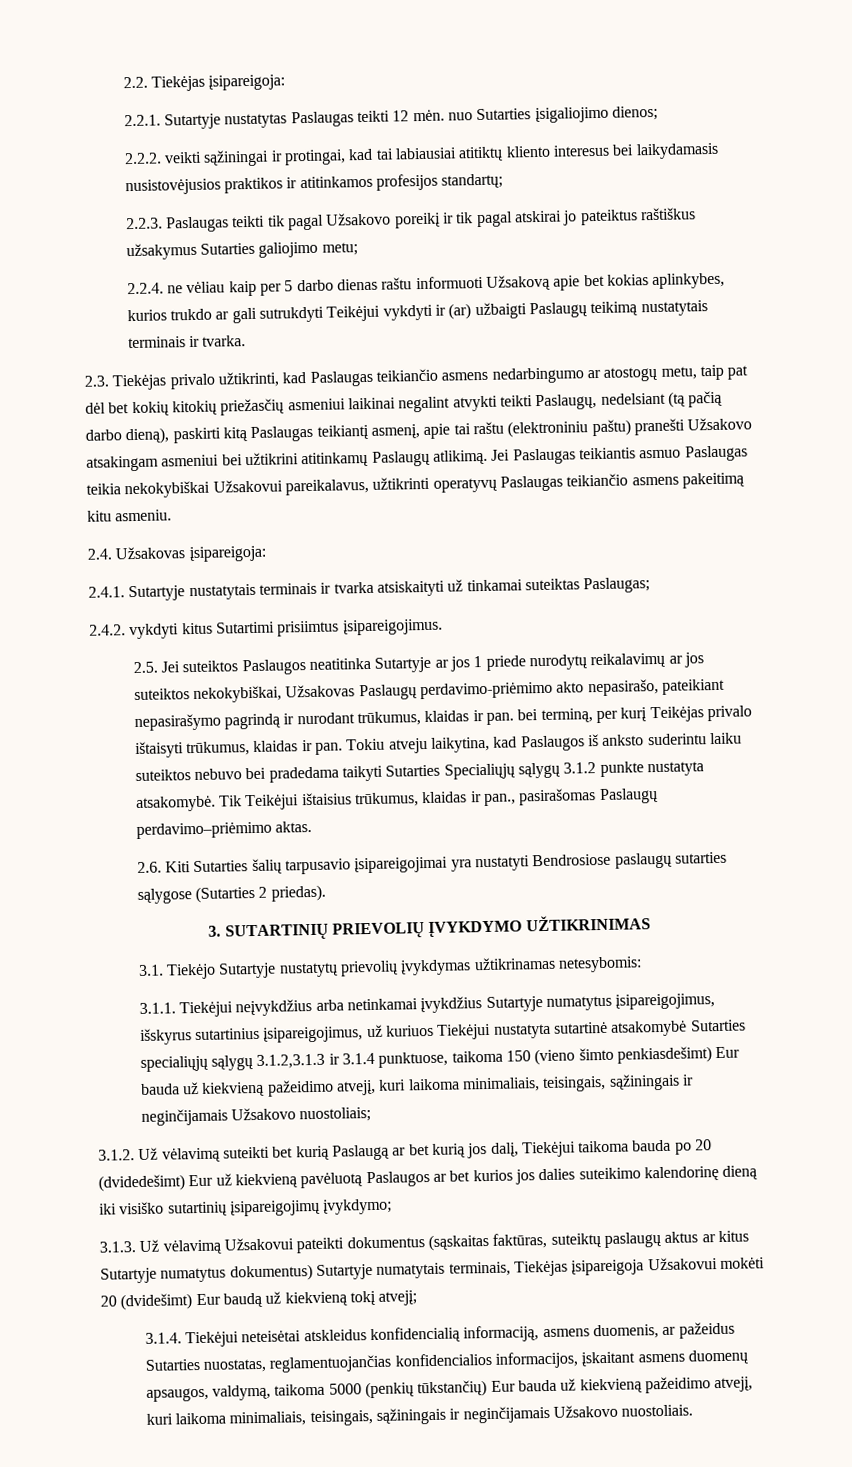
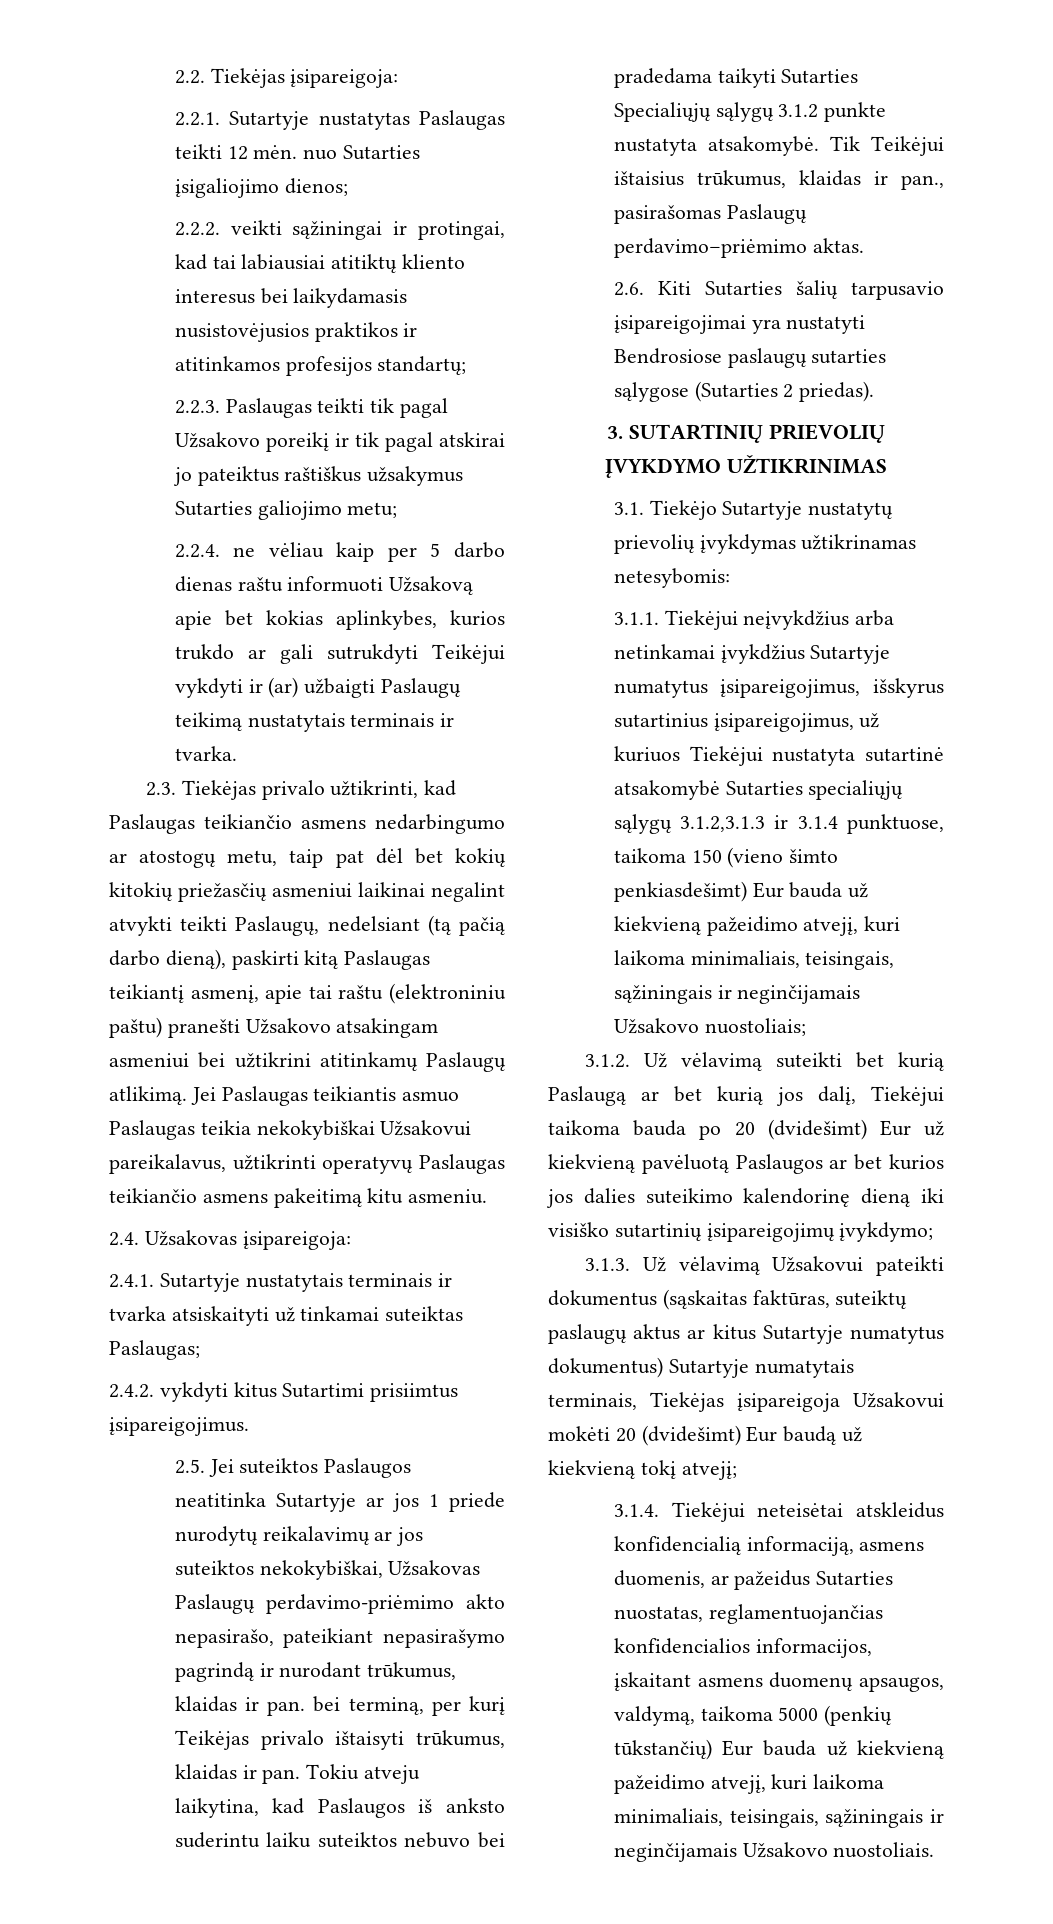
[98,1174,185,1192] (dvidedešimt) -> [767,1119,867,1140] (dvidešimt)

